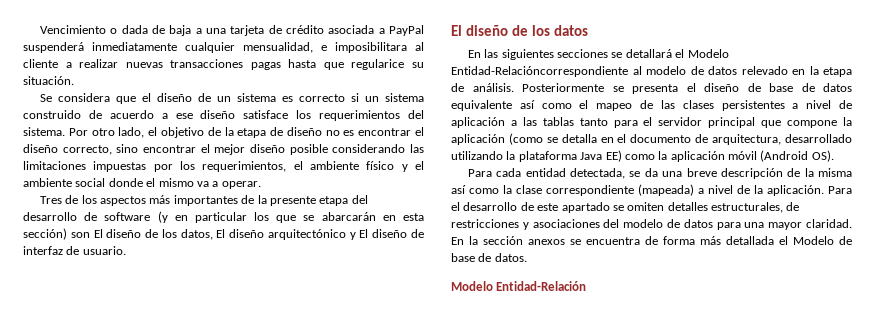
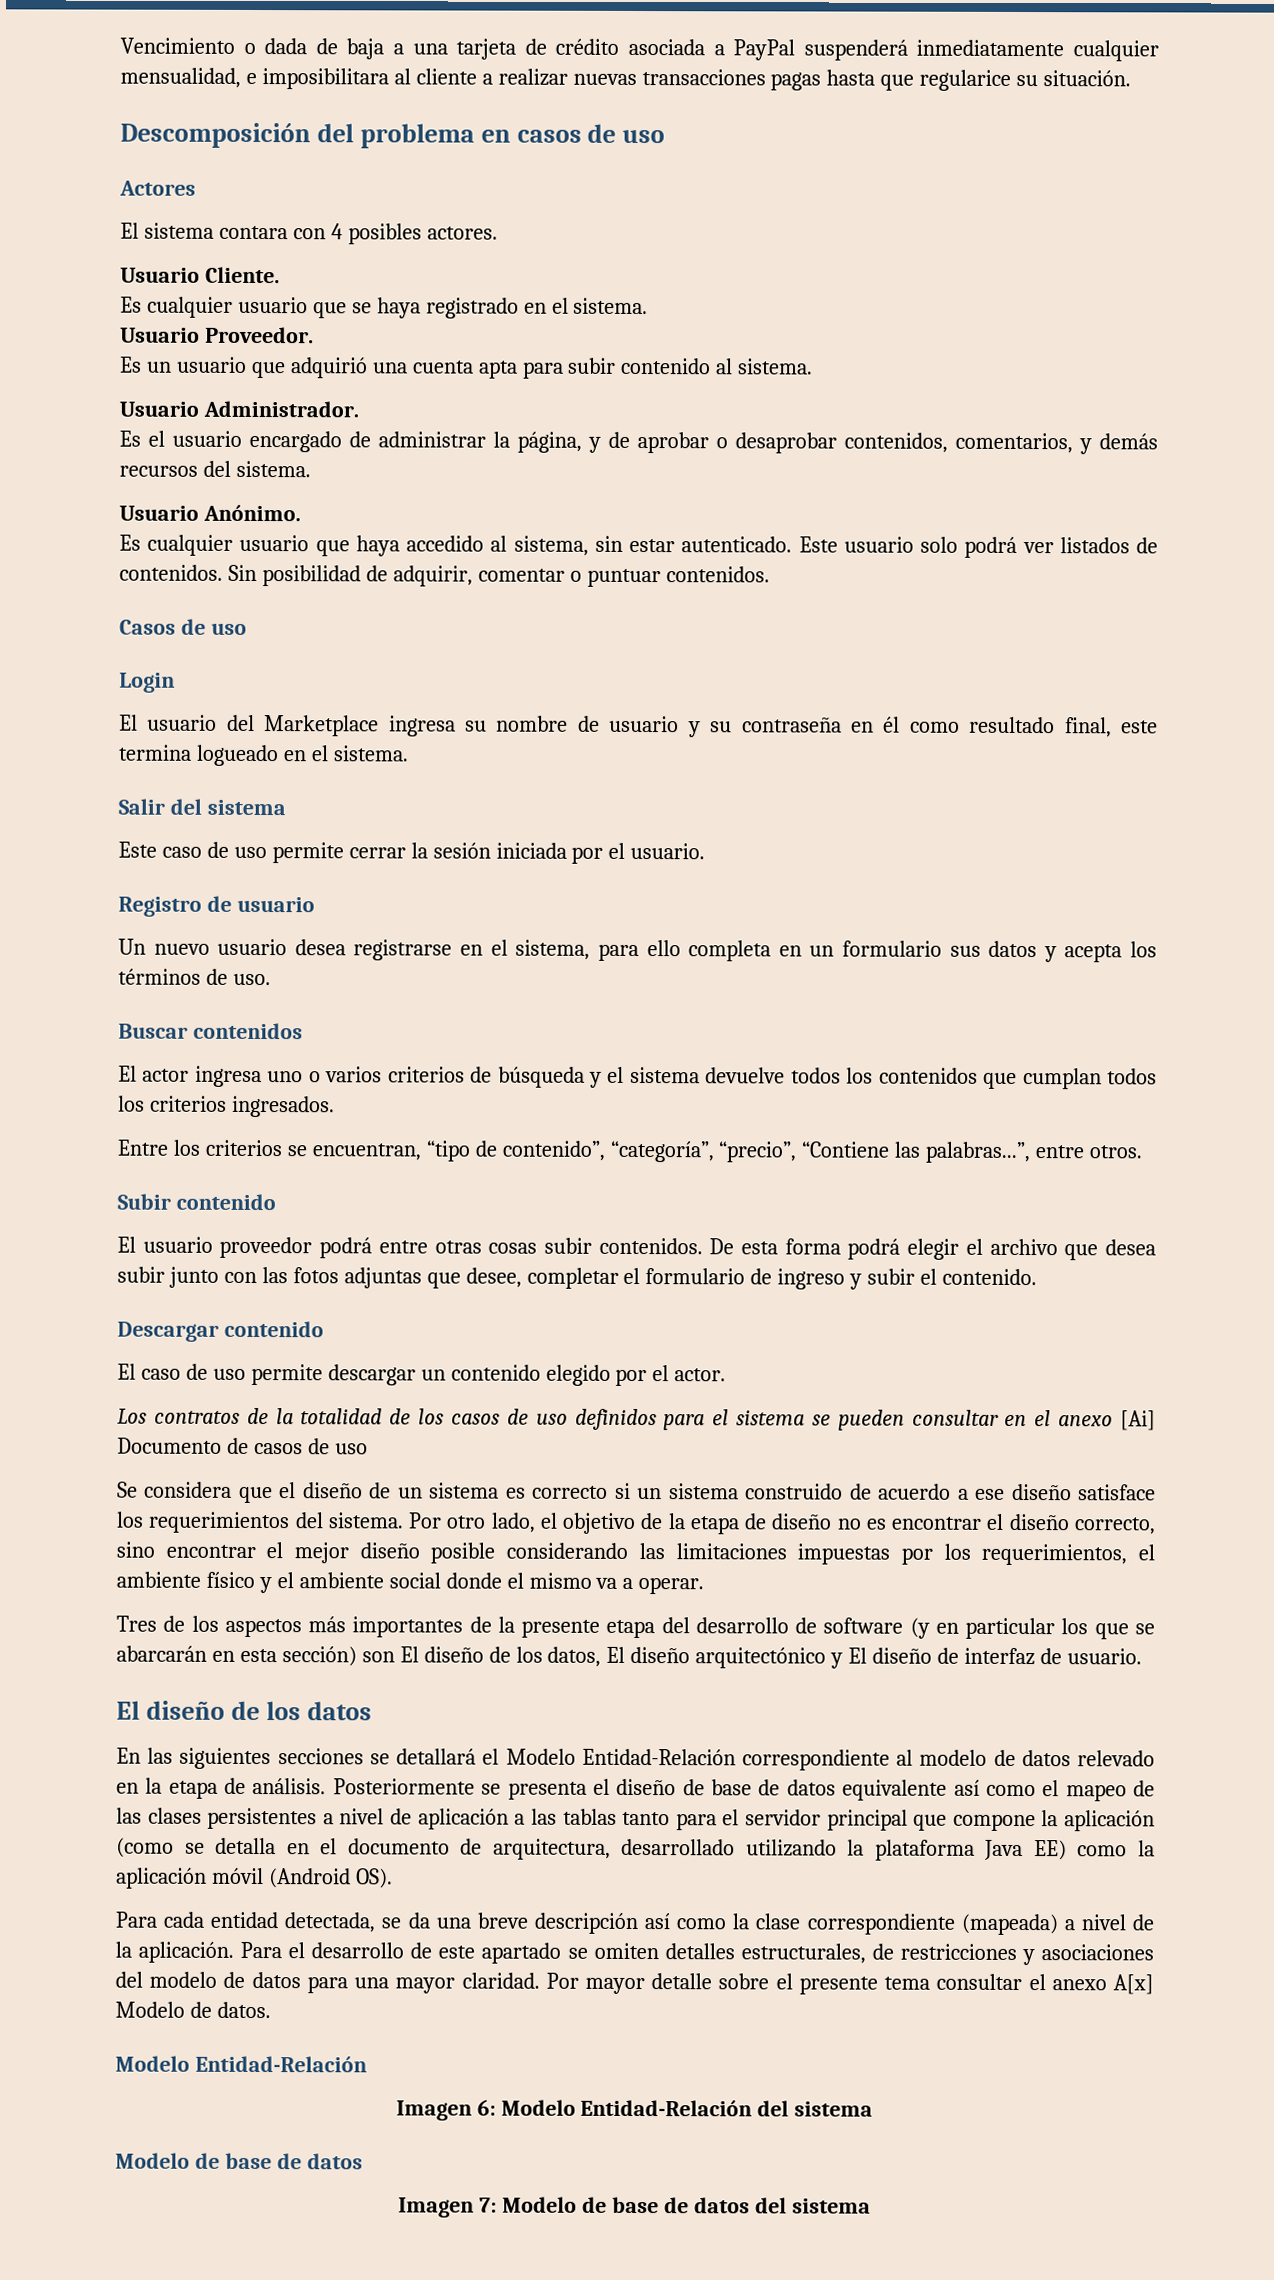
(74, 80) none -> [120,122,666,149] [119,180,196,196] [120,222,498,245] [120,266,280,284] [120,296,649,319] [120,326,314,344] [120,356,814,379] [119,400,359,418] [119,430,1158,455] [119,460,311,478] [119,504,301,522] [119,534,1159,558] [119,564,770,588] [119,618,247,635] [119,672,175,693] [119,714,1158,738] [118,744,409,767] [118,798,286,816] [118,841,706,864] [118,895,315,917] [118,938,1157,963] [118,968,271,986] [118,1022,303,1040] [118,1065,1157,1090] [118,1095,335,1118] [117,1139,1143,1164] [117,1193,276,1211] [117,1236,1157,1261] [117,1266,1038,1290] [117,1320,324,1342] [117,1363,727,1387] [117,1407,1157,1431] [117,1437,368,1455] // Descomposición del problema en casos de uso // Actores // El sistema contara con 4 posibles actores. // Usuario Cliente. // Es cualquier usuario que se haya registrado en el sistema. // Usuario Proveedor. // Es un usuario que adquirió una cuenta apta para subir contenido al sistema. // Usuario Administrador. // Es el usuario encargado de administrar la página, y de aprobar o desaprobar contenidos, comentarios, y demás recursos del sistema. // Usuario Anónimo. // Es cualquier usuario que haya accedido al sistema, sin estar autenticado. Este usuario solo podrá ver listados de contenidos. Sin posibilidad de adquirir, comentar o puntuar contenidos. // Casos de uso // Login // El usuario del Marketplace ingresa su nombre de usuario y su contraseña en él como resultado final, este termina logueado en el sistema. // Salir del sistema // Este caso de uso permite cerrar la sesión iniciada por el usuario. // Registro de usuario // Un nuevo usuario desea registrarse en el sistema, para ello completa en un formulario sus datos y acepta los términos de uso. // Buscar contenidos // El actor ingresa uno o varios criterios de búsqueda y el sistema devuelve todos los contenidos que cumplan todos los criterios ingresados. // Entre los criterios se encuentran, “tipo de contenido”, “categoría”, “precio”, “Contiene las palabras...”, entre otros. // Subir contenido // El usuario proveedor podrá entre otras cosas subir contenidos. De esta forma podrá elegir el archivo que desea subir junto con las fotos adjuntas que desee, completar el formulario de ingreso y subir el contenido. // Descargar contenido // El caso de uso permite descargar un contenido elegido por el actor. // Los contratos de la totalidad de los casos de uso definidos para el sistema se pueden consultar en el anexo [Ai] Documento de casos de uso
[451,66,628,77] Entidad-Relacióncorrespondiente -> [581,1748,890,1771] Entidad-Relación correspondiente
[787,168,852,177] de la misma -> (638, 1923) none
[451,236,852,245] [451,253,527,262] [451,281,587,291] En la sección anexos se encuentra de forma más detallada el Modelo de base de datos. // Modelo Entidad-Relación -> [545,1972,1154,1995] [115,2001,271,2019] [115,2055,367,2073] [395,2099,874,2121] [115,2152,363,2170] [398,2196,871,2218] Por mayor detalle sobre el presente tema consultar el anexo A[x] Modelo de datos. // Modelo Entidad-Relación // Imagen 6: Modelo Entidad-Relación del sistema // Modelo de base de datos // Imagen 7: Modelo de base de datos del sistema

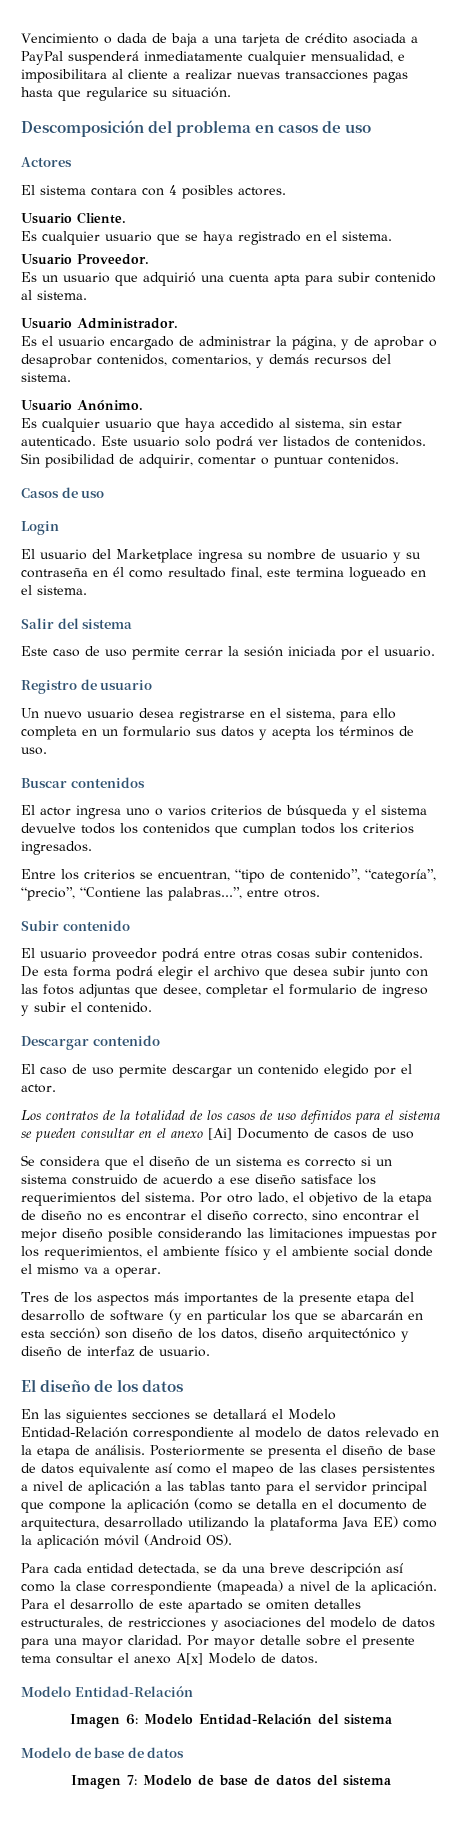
[399,1646,419,1663] El -> (127, 1335) none
[606,1646,626,1663] El -> (257, 1334) none
[848,1647,868,1664] El -> (409, 1336) none

